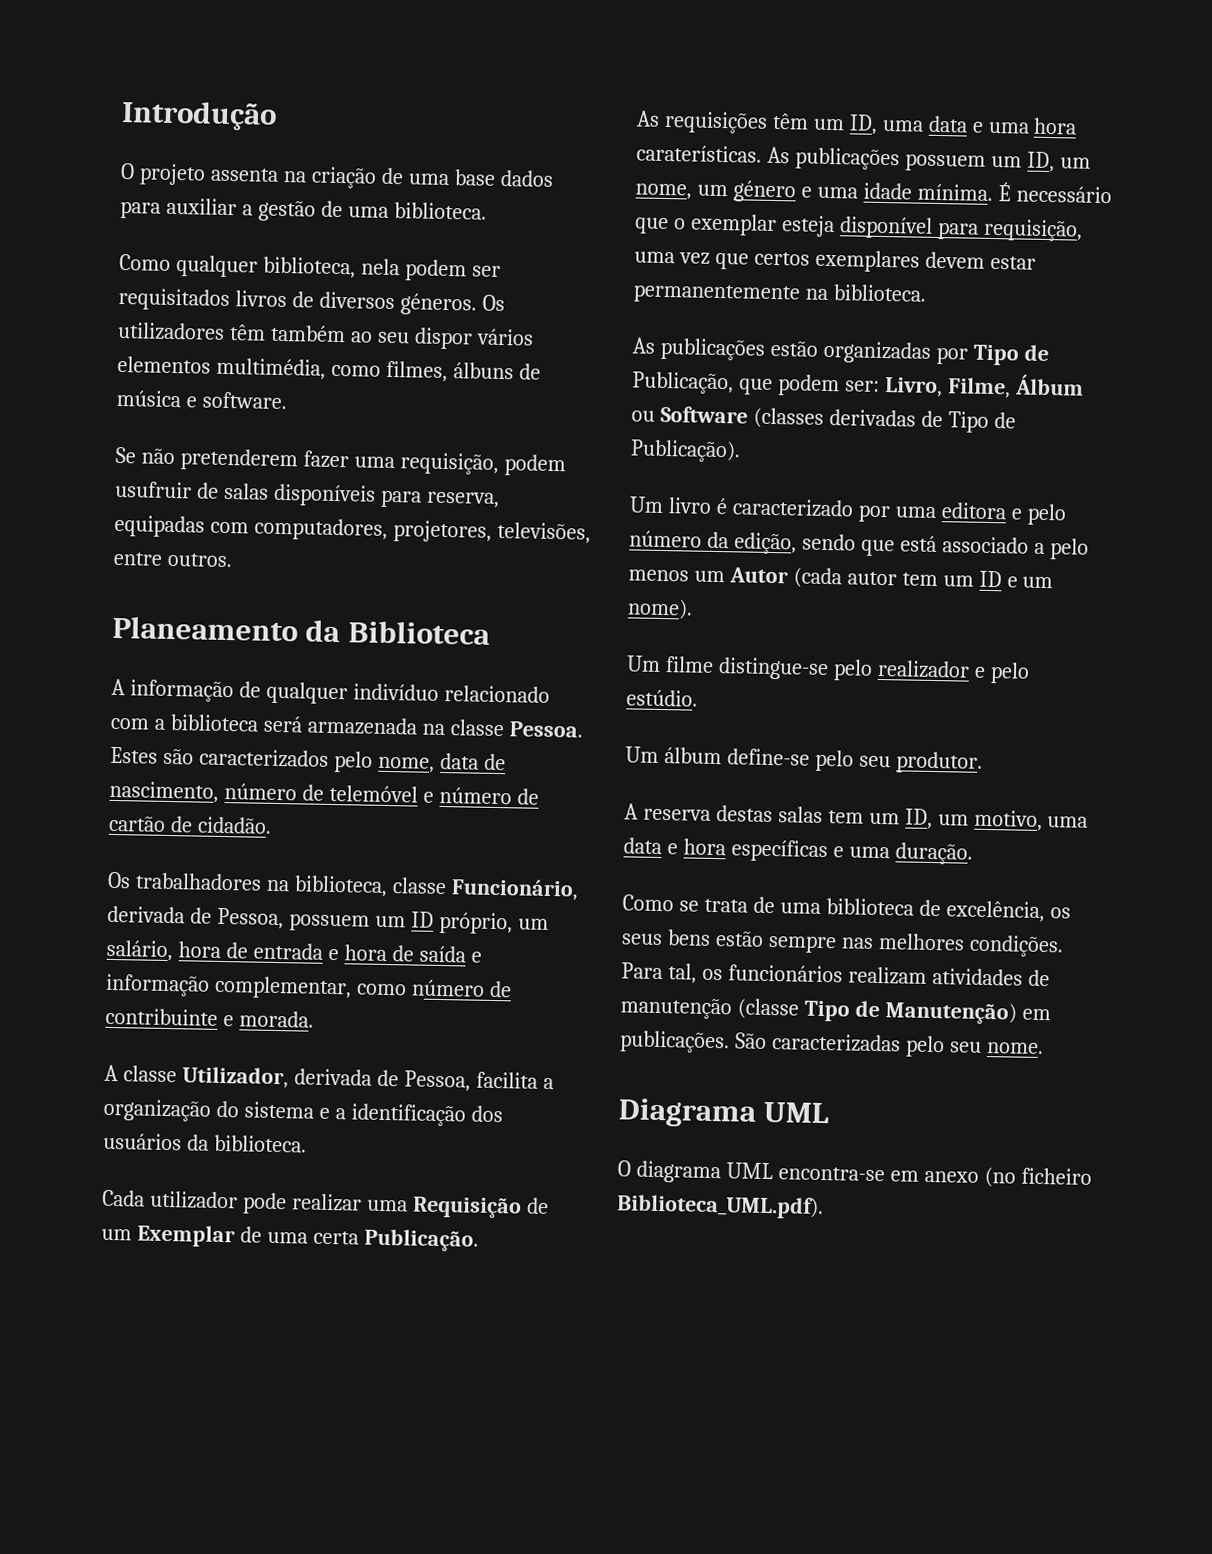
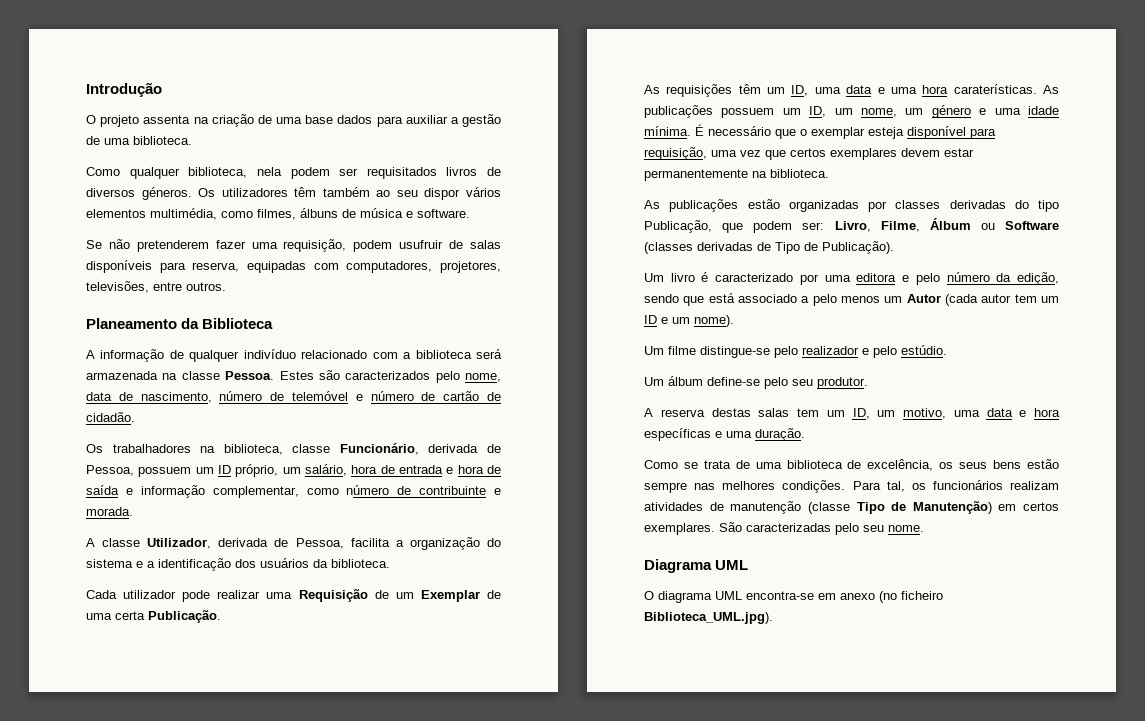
[972,344,1049,366] Tipo de -> [895,200,1059,212] classes derivadas do tipo
[619,1030,730,1054] publicações. -> [1023,502,1059,511] [644,523,715,535] certos exemplares.
[616,1194,824,1220] Biblioteca_UML.pdf). -> [644,612,773,624] Biblioteca_UML.jpg).

